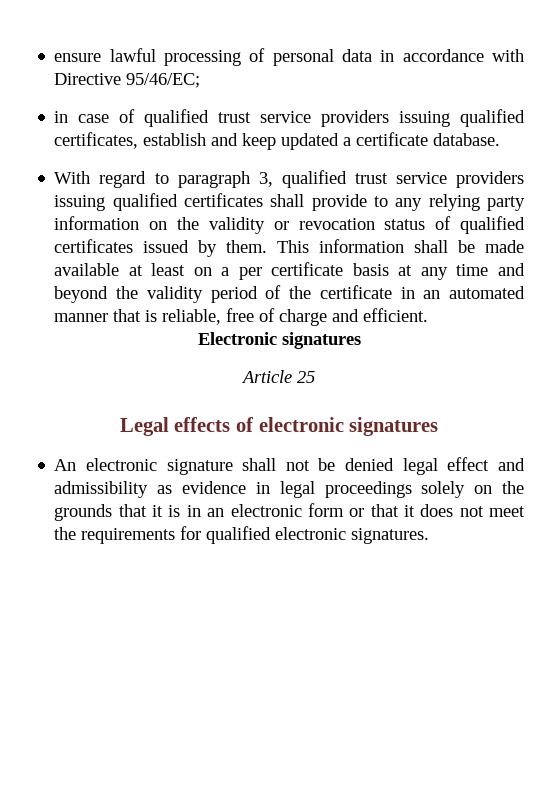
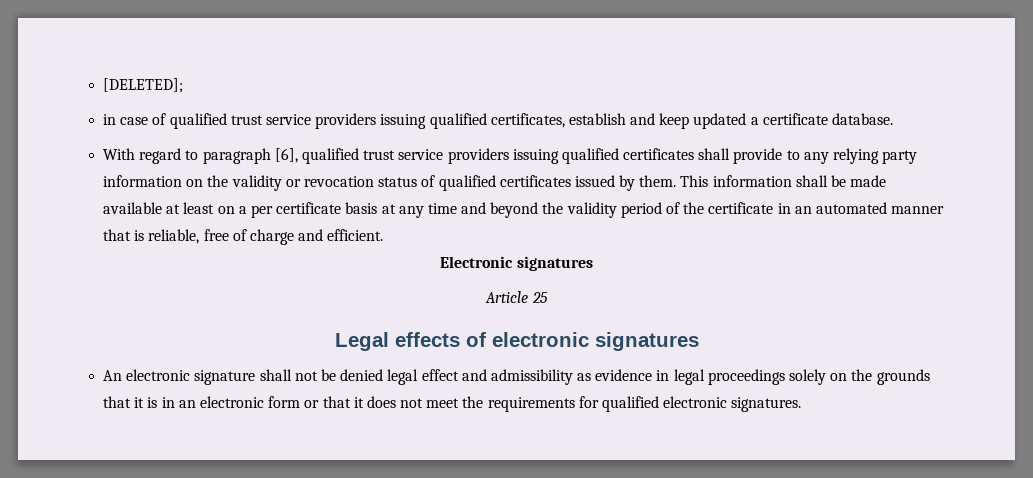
[54,48,524,66] [54,73,201,88] ensure lawful processing of personal data in accordance with Directive 95/46/EC; -> [103,78,184,93] [DELETED];
[258,172,273,187] 3, -> [274,148,298,163] [6],

